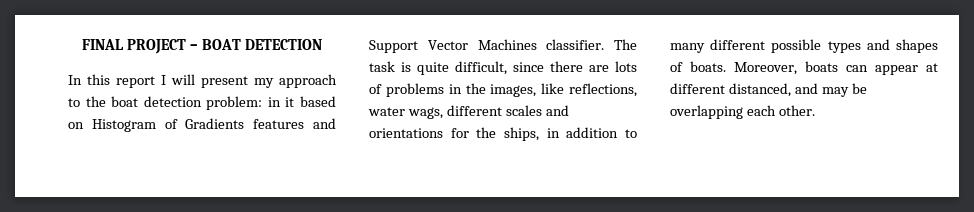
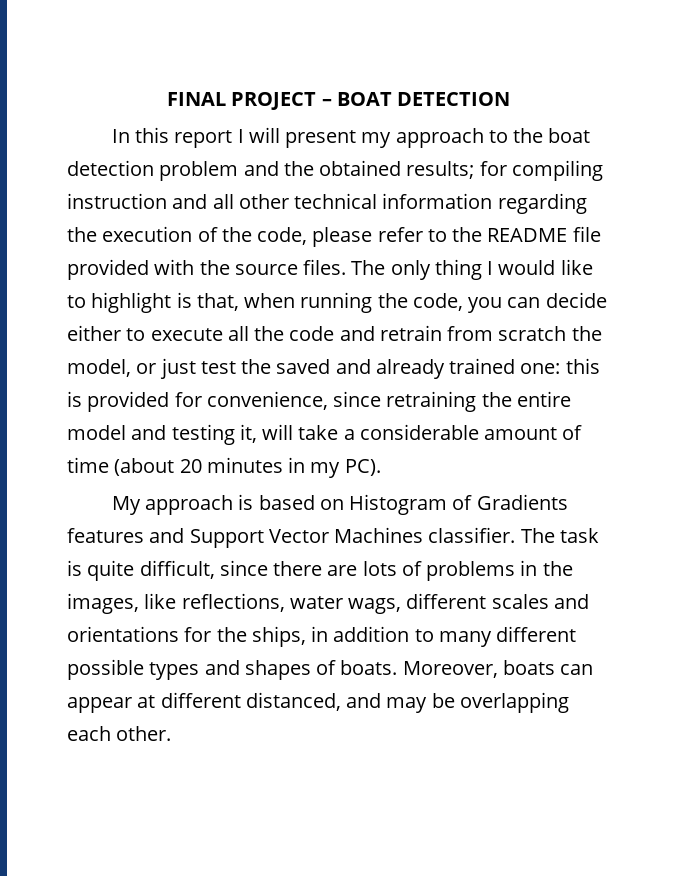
[206,96,295,110] problem: in it -> [159,160,603,181] [67,193,587,214] [67,226,601,247] [67,259,593,280] [67,292,607,313] [67,325,602,341] [67,358,600,379] [67,391,571,412] [67,424,583,445] [67,457,381,478] [111,494,254,515] problem and the obtained results; for compiling instruction and all other technical information regarding the execution of the code, please refer to the README file provided with the source files. The only thing I would like to highlight is that, when running the code, you can decide either to execute all the code and retrain from scratch the model, or just test the saved and already trained one: this is provided for convenience, since retraining the entire model and testing it, will take a considerable amount of time (about 20 minutes in my PC). // My approach is

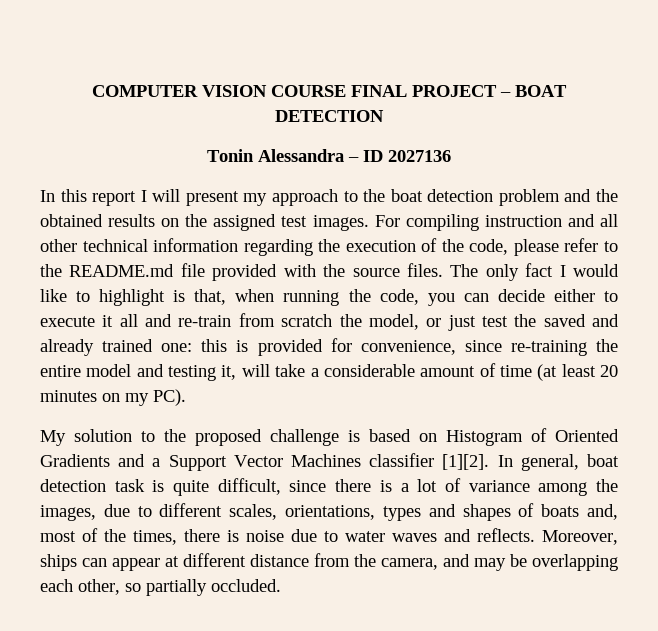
(166, 99) none -> [92,85,346,97] COMPUTER VISION COURSE
(511, 99) none -> [207,149,451,162] // Tonin Alessandra – ID 2027136
[406,161,507,179] results; for -> [108,214,400,231] results on the assigned test images. For
[487,228,568,242] README -> [69,264,175,277] README.md
[434,259,482,280] thing -> [525,263,554,277] fact
[227,325,442,341] all the code and retrain -> [102,314,232,327] it all and re-train
[386,391,477,412] retraining -> [510,340,587,356] re-training
[114,458,175,476] (about -> [537,364,596,381] (at least
[288,457,306,473] in -> [102,393,120,402] on
[144,495,233,515] approach -> [74,429,339,446] solution to the proposed challenge
[476,494,568,510] [67,527,555,548] Gradients features and Support Vector Machines classifier. The -> [555,429,619,442] [40,453,619,471] [40,479,106,492] Oriented Gradients and a Support Vector Machines classifier [1][2]. In general, boat detection
[327,560,573,581] [67,593,589,614] [67,626,577,647] [67,659,594,680] [67,692,341,713] are lots of problems in the images, like reflections, water wags, different scales and orientations for the ships, in addition to many different possible types and shapes of boats. Moreover, boats can appear at different distanced, -> [379,478,618,496] [40,503,618,521] [40,528,618,545] [40,553,438,571] is a lot of variance among the images, due to different scales, orientations, types and shapes of boats and, most of the times, there is noise due to water waves and reflects. Moreover, ships can appear at different distance from the camera,
[116,726,172,741] other. -> [78,579,281,596] other, so partially occluded.

